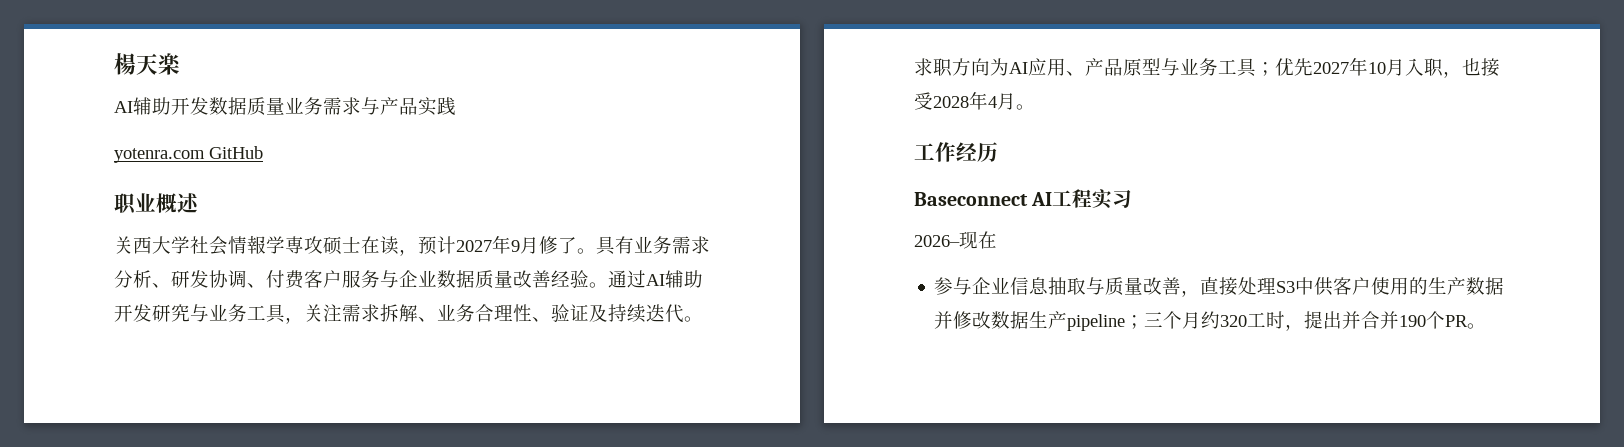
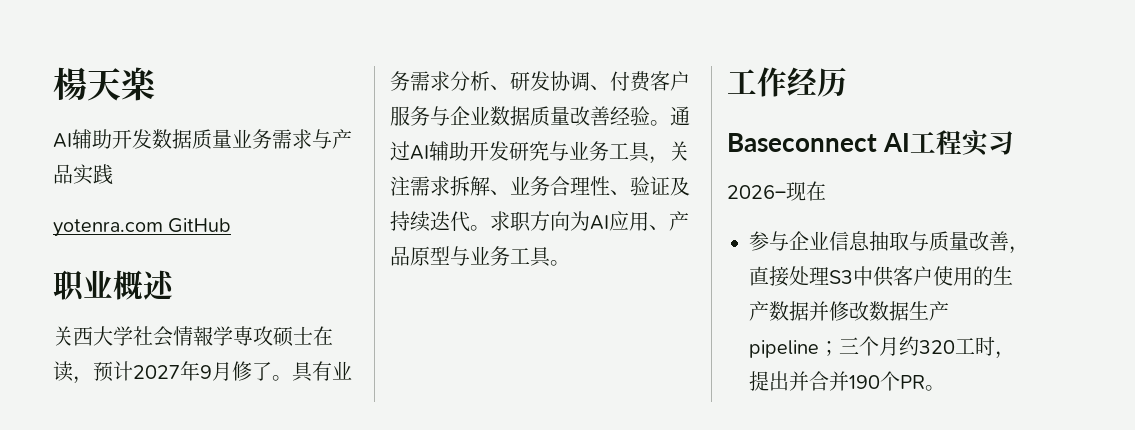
[1256,57,1500,78] [914,91,1016,110] ；优先2027年10月入职，也接受2028年4月 -> (551, 257) none

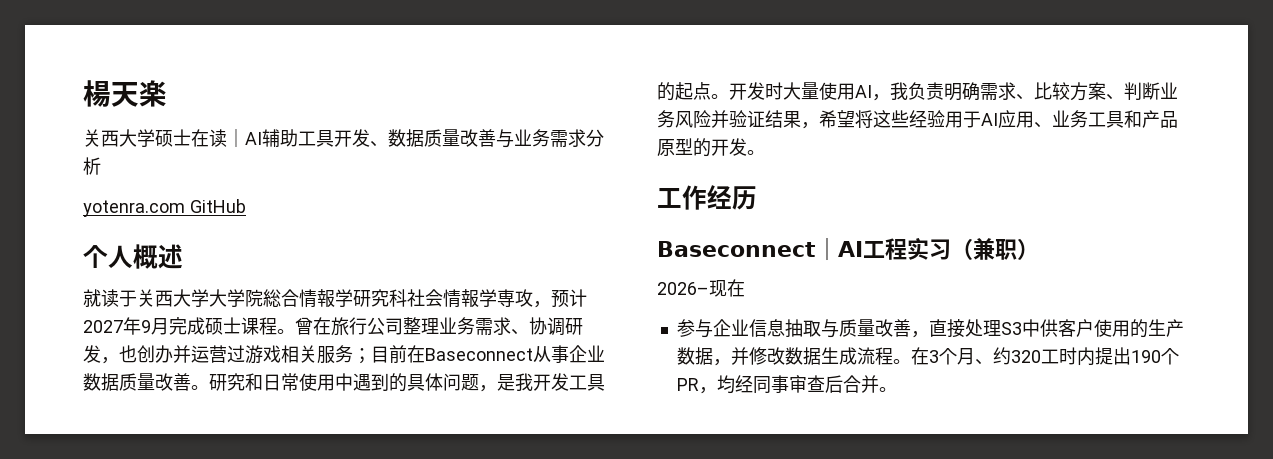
[53,129,352,149] [53,164,113,185] [53,218,232,237] [53,270,175,302] [53,326,133,346] AI辅助开发数据质量业务需求与产品实践 // yotenra.com GitHub // 职业概述 // 关西大学 -> [83,129,604,148] [83,157,101,175] [83,199,246,217] [83,244,183,269] [83,289,407,308] 关西大学硕士在读｜AI辅助工具开发、数据质量改善与业务需求分析 // yotenra.com GitHub // 个人概述 // 就读于关西大学大学院総合情報学研究科
[273,326,333,347] [53,361,73,382] 硕士在读 -> (533, 298) none
[232,361,352,382] [390,71,690,92] [390,106,690,126] [390,141,689,164] [390,176,690,196] [390,211,689,232] [390,246,551,267] 修了。具有业务需求分析、研发协调、付费客户服务与企业数据质量改善经验。通过AI辅助开发研究与业务工具，关注需求拆解、业务合理性、验证及持续迭代。求职方向为AI应用、产品原型与业务工具 -> [169,317,583,336] [83,345,605,364] [83,373,605,392] [657,82,1178,101] [657,110,1178,129] [657,138,747,157] 完成硕士课程。曾在旅行公司整理业务需求、协调研发，也创办并运营过游戏相关服务；目前在Baseconnect从事企业数据质量改善。研究和日常使用中遇到的具体问题，是我开发工具的起点。开发时大量使用AI，我负责明确需求、比较方案、判断业务风险并验证结果，希望将这些经验用于AI应用、业务工具和产品原型的开发
(877, 142) none -> [816,238,838,261] ｜
(1014, 143) none -> [951,238,1039,260] （兼职）
(809, 311) none -> [712,359,731,366] ，
[929,301,949,321] [749,336,1015,359] [749,371,925,391] 产pipeline；三个月约320工时，提出并合并190个PR -> [838,347,1179,366] [676,375,879,394] 成流程。在3个月、约320工时内提出190个PR，均经同事审查后合并

